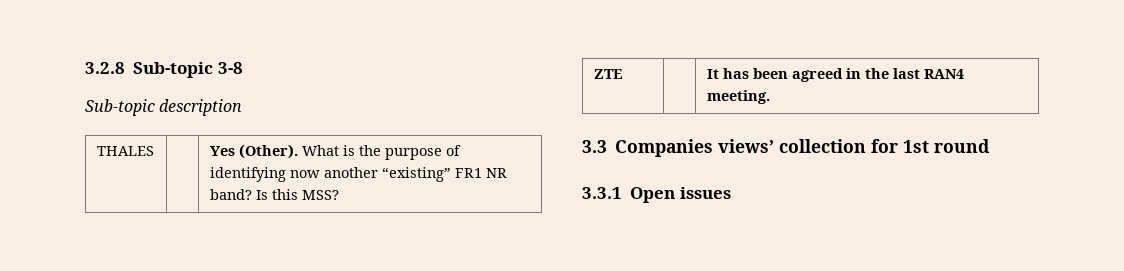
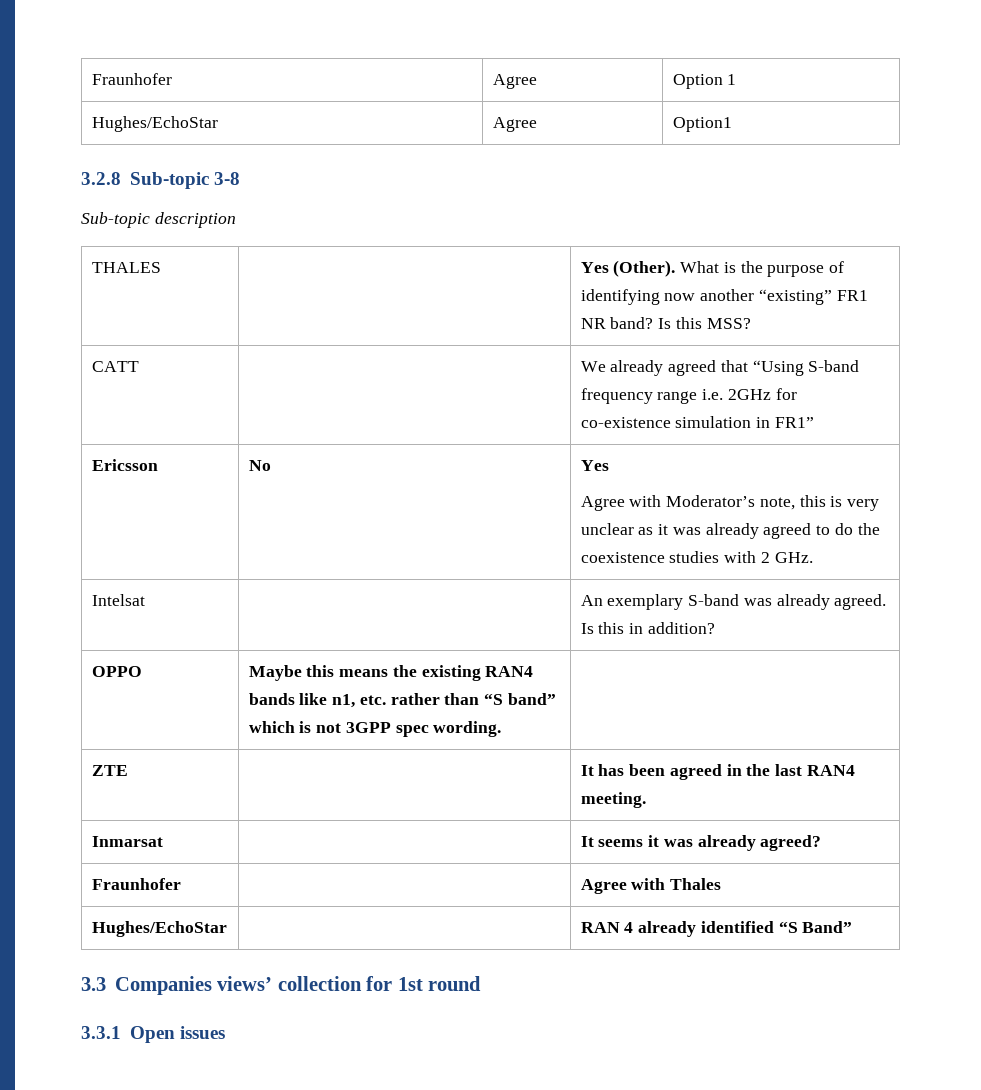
(85, 68) none -> [91,73,172,85] [492,74,537,89] [672,74,737,89] [91,116,218,132] [492,117,537,132] [672,117,732,132] Fraunhofer | Agree | Option 1 // Hughes/EchoStar | Agree | Option1 //
(339, 195) none -> [91,361,139,372] [580,360,860,376] [580,388,797,404] [580,416,814,428] [91,459,158,471] [248,460,271,471] [580,460,609,471] [580,495,880,511] [580,523,880,539] [580,551,813,563] [91,594,145,606] [580,594,887,610] [580,622,715,634] [91,666,142,677] [248,665,534,681] [248,693,556,708] [248,721,502,737] // CATT | | We already agreed that “Using S-band frequency range i.e. 2GHz for co-existence simulation in FR1” // Ericsson | No | Yes // Agree with Moderator’s note, this is very unclear as it was already agreed to do the coexistence studies with 2 GHz. // Intelsat | | An exemplary S-band was already agreed. Is this in addition? // OPPO | Maybe this means the existing RAN4 bands like n1, etc. rather than “S band” which is not 3GPP spec wording. |
(770, 97) none -> [91,836,163,847] [580,835,822,851] [91,878,181,890] [580,878,722,894] [91,921,227,937] [580,921,853,937] // Inmarsat | | It seems it was already agreed? // Fraunhofer | | Agree with Thales // Hughes/EchoStar | | RAN 4 already identified “S Band”

